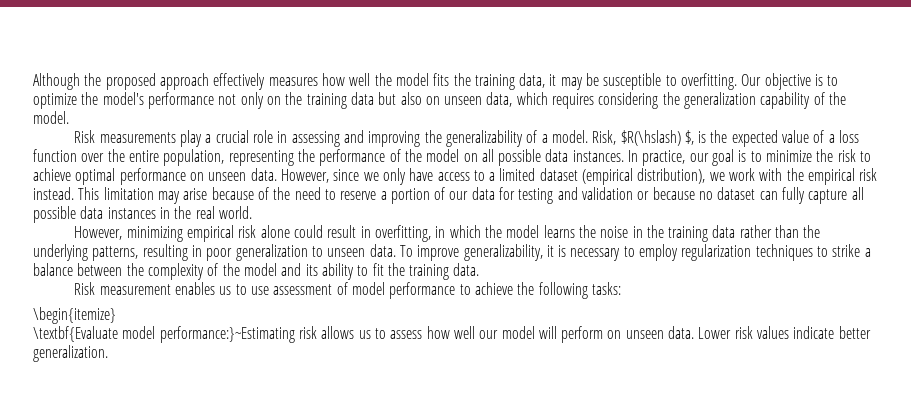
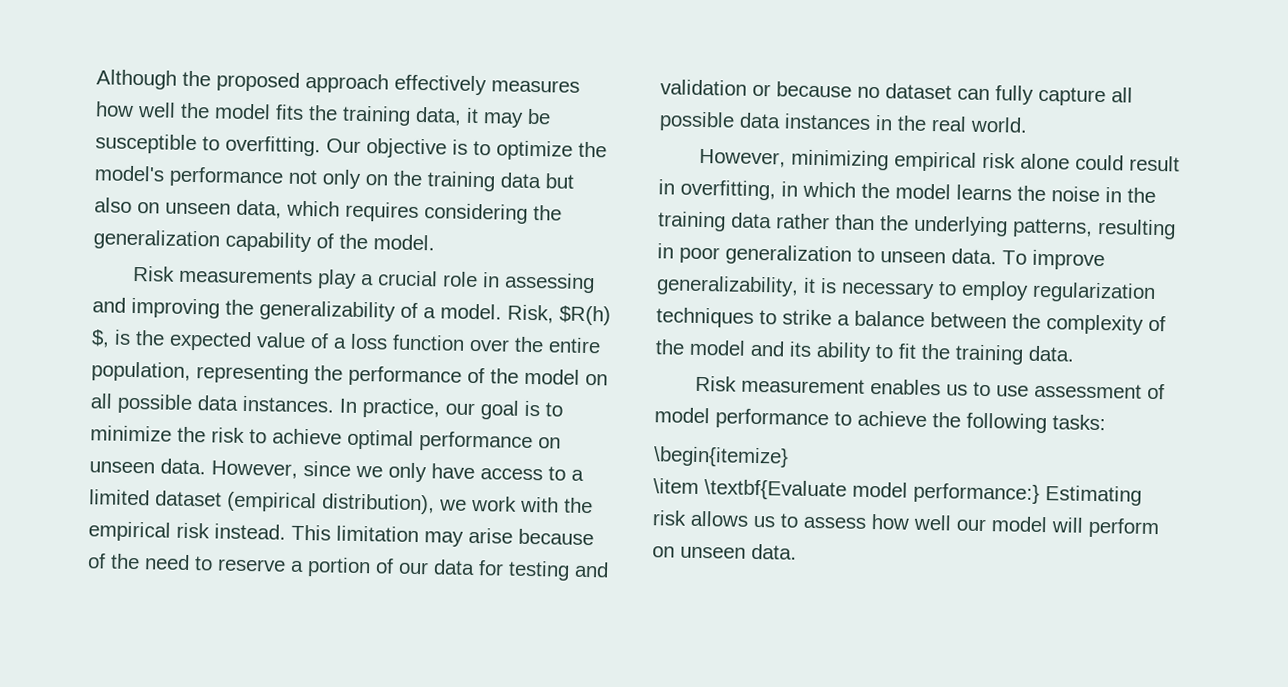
[620,130,681,146] $R(\hslash) -> [559,305,611,326] $R(h)
(116, 315) none -> [653,478,699,494] \item
[159,326,295,343] performance:}~Estimating -> [913,482,1142,506] performance:} Estimating
[698,326,871,339] [33,345,108,362] Lower risk values indicate better generalization. -> (797, 551) none

